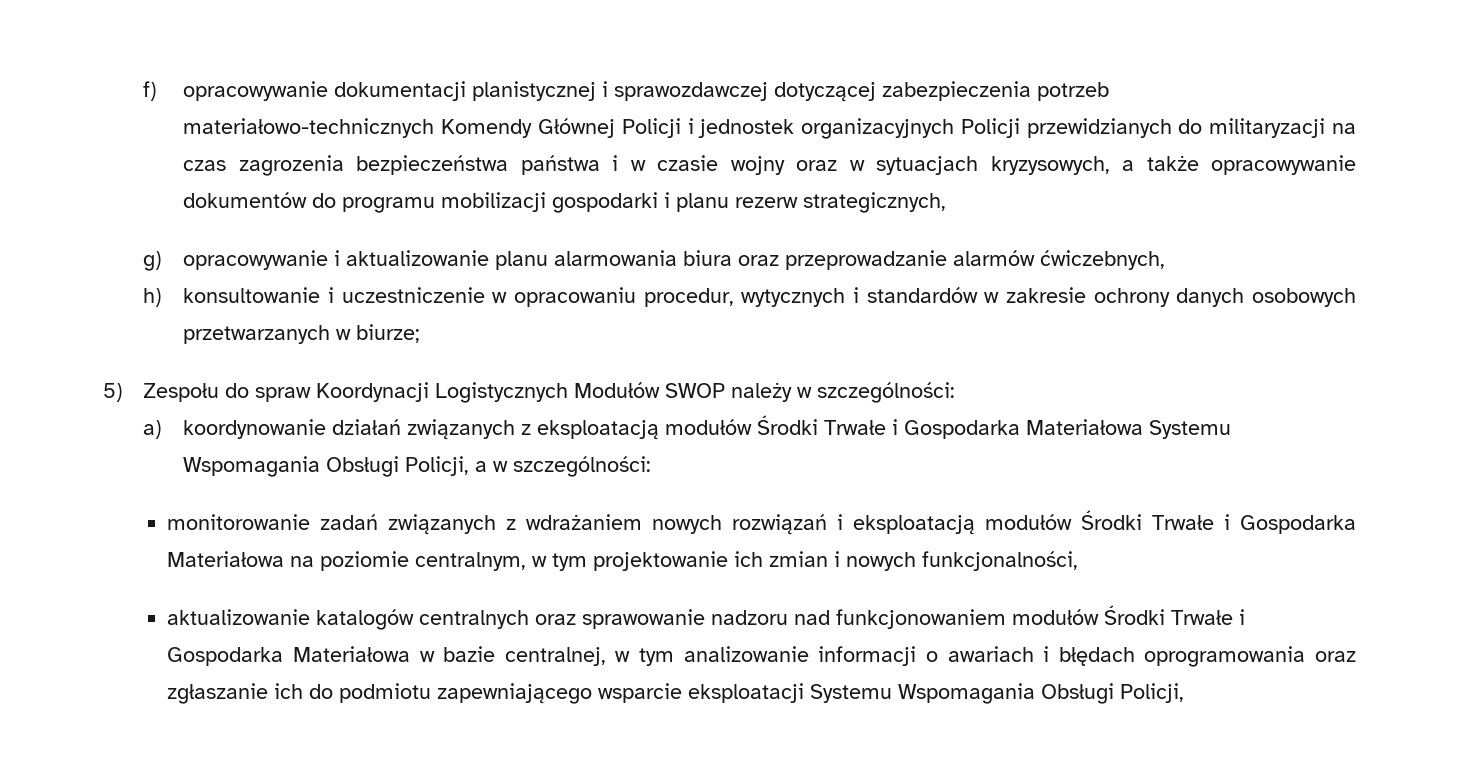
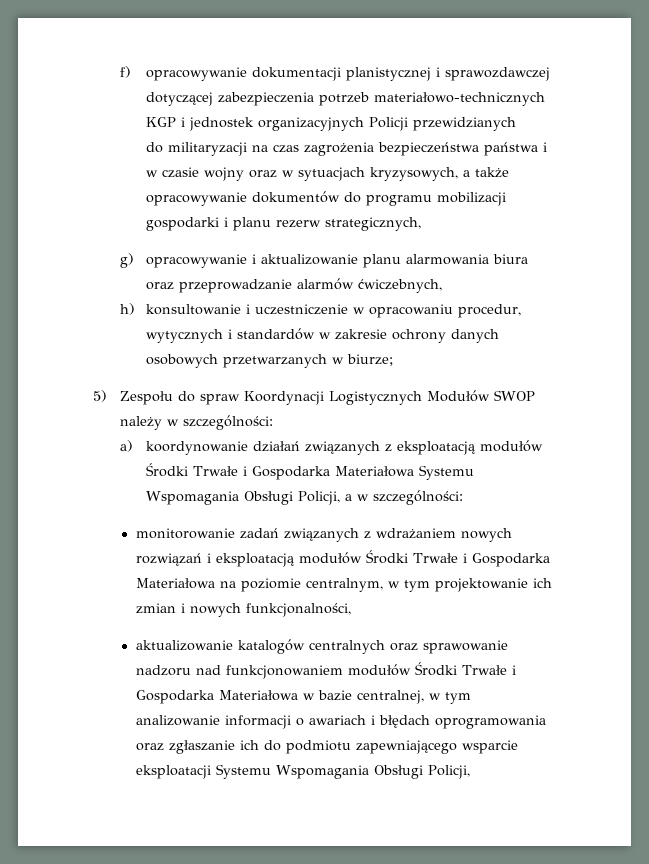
[441,118,681,138] Komendy Głównej Policji -> [146,117,177,127] KGP
(1172, 128) none -> (517, 124) //
[238,155,344,176] zagrozenia -> [304,142,375,156] zagrożenia

